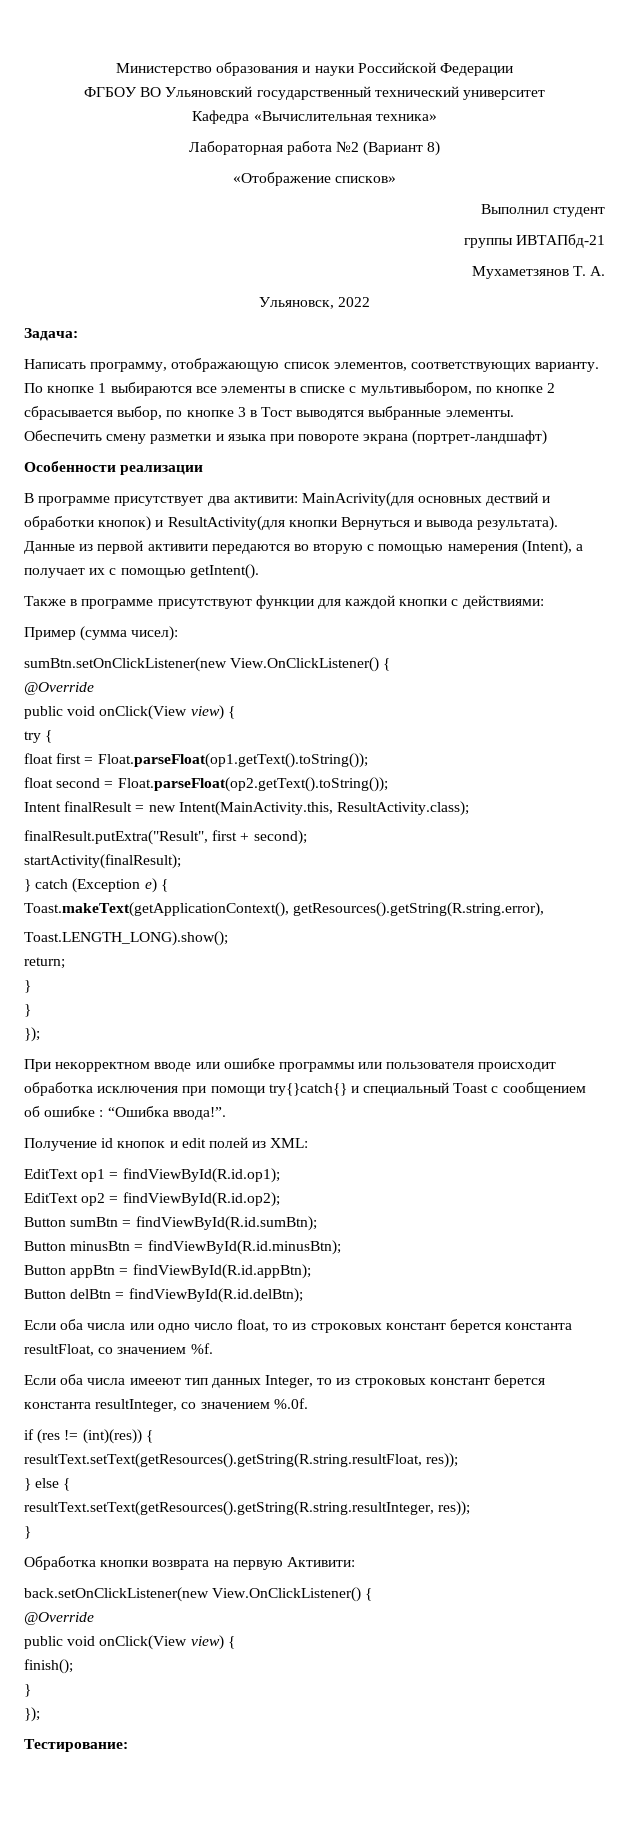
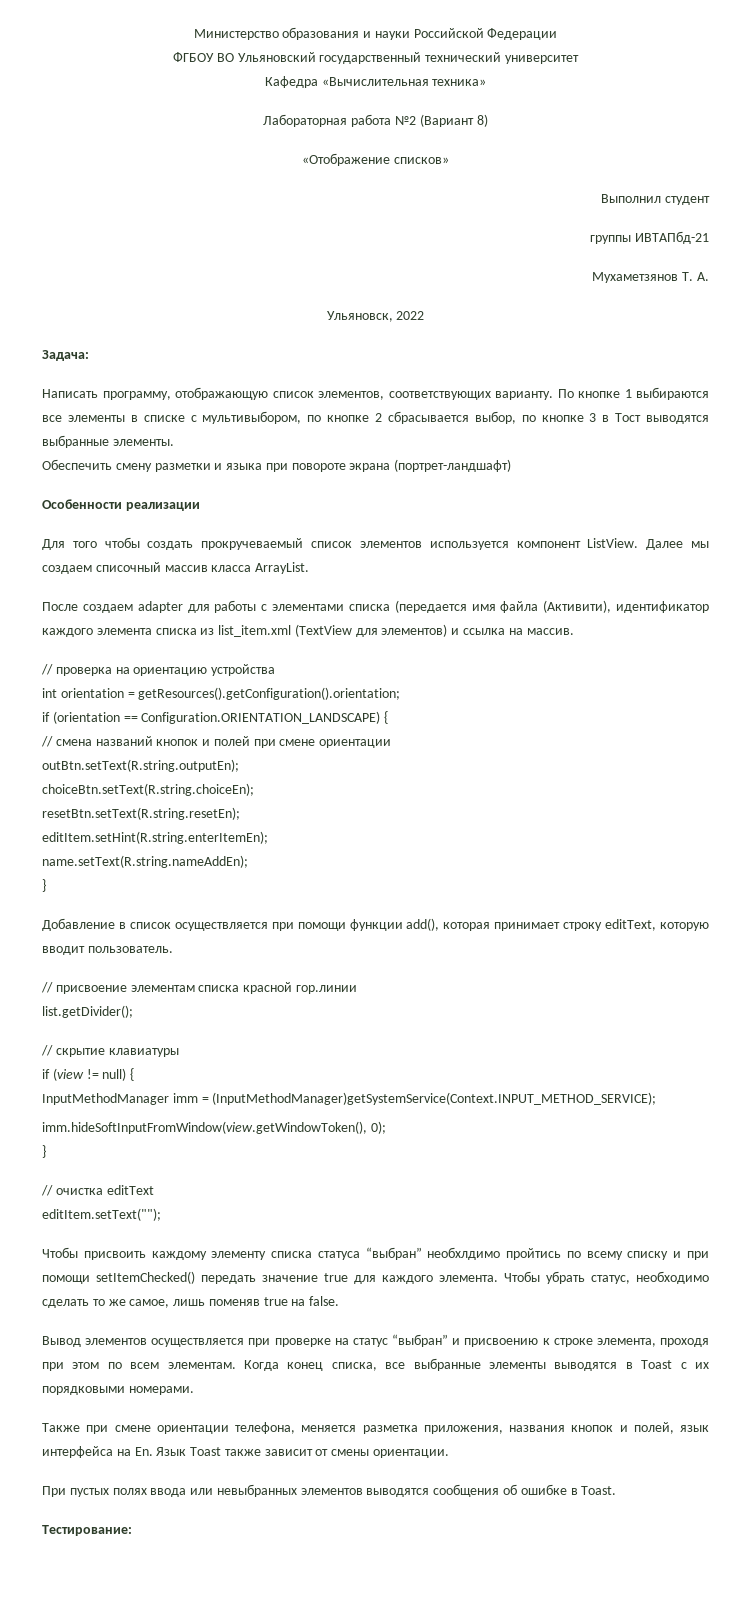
[24,492,551,507] [24,516,559,531] [24,540,584,555] [24,564,259,579] [24,595,544,609] [24,626,179,641] [24,657,391,672] [24,682,94,695] [24,705,235,720] [24,730,53,743] [24,753,368,768] [24,777,388,792] [24,801,469,816] [24,830,307,845] [24,854,181,869] [24,878,168,893] [24,902,545,917] [24,931,228,946] [24,957,65,969] [24,980,31,993] [24,1004,31,1017] [24,1027,40,1042] [24,1058,557,1072] [24,1082,586,1096] [24,1106,226,1120] [24,1137,309,1151] [24,1168,280,1183] [24,1192,280,1207] [24,1216,317,1231] [24,1240,341,1255] [24,1264,311,1279] [24,1288,303,1303] [24,1319,573,1333] [24,1343,213,1356] [24,1374,546,1388] [24,1398,308,1412] [24,1429,153,1444] [24,1453,459,1468] [24,1478,71,1491] [24,1501,471,1516] [24,1526,31,1539] [24,1556,355,1570] [24,1587,373,1602] [24,1612,94,1625] [24,1635,235,1650] [24,1659,73,1674] [24,1684,31,1697] [24,1707,40,1722] В программе присутствует два активити: MainAcrivity(для основных дествий и обработки кнопок) и ResultActivity(для кнопки Вернуться и вывода результата). Данные из первой активити передаются во вторую с помощью намерения (Intent), а получает их с помощью getIntent(). // Также в программе присутствуют функции для каждой кнопки с действиями: // Пример (сумма чисел): // sumBtn.setOnClickListener(new View.OnClickListener() { // @Override // public void onClick(View view) { // try { // float first = Float.parseFloat(op1.getText().toString()); // float second = Float.parseFloat(op2.getText().toString()); // Intent finalResult = new Intent(MainActivity.this, ResultActivity.class); // finalResult.putExtra("Result", first + second); // startActivity(finalResult); // } catch (Exception e) { // Toast.makeText(getApplicationContext(), getResources().getString(R.string.error), // Toast.LENGTH_LONG).show(); // return; // } // } // }); // При некорректном вводе или ошибке программы или пользователя происходит обработка исключения при помощи try{}catch{} и специальный Toast с сообщением об ошибке : “Ошибка ввода!”. // Получение id кнопок и edit полей из XML: // EditText op1 = findViewById(R.id.op1); // EditText op2 = findViewById(R.id.op2); // Button sumBtn = findViewById(R.id.sumBtn); // Button minusBtn = findViewById(R.id.minusBtn); // Button appBtn = findViewById(R.id.appBtn); // Button delBtn = findViewById(R.id.delBtn); // Если оба числа или одно число float, то из строковых констант берется константа resultFloat, со значением %f. // Если оба числа имееют тип данных Integer, то из строковых констант берется константа resultInteger, со значением %.0f. // if (res != (int)(res)) { // resultText.setText(getResources().getString(R.string.resultFloat, res)); // } else { // resultText.setText(getResources().getString(R.string.resultInteger, res)); // } // Обработка кнопки возврата на первую Активити: // back.setOnClickListener(new View.OnClickListener() { // @Override // public void onClick(View view) { // finish(); // } // }); -> [42,537,710,550] [42,562,310,574] [42,600,709,613] [42,624,574,637] [41,664,276,676] [42,687,401,700] [42,711,389,724] [41,736,392,748] [42,759,239,772] [42,783,254,796] [42,807,240,820] [42,831,268,844] [42,855,248,868] [42,879,46,892] [42,918,709,931] [42,946,173,955] [41,982,357,994] [42,1005,133,1018] [41,1045,179,1057] [42,1068,135,1081] [42,1092,657,1105] [42,1121,386,1134] [42,1145,46,1158] [41,1185,154,1196] [42,1208,161,1221] [42,1247,709,1260] [42,1271,709,1284] [42,1296,340,1308] [42,1334,709,1347] [42,1358,709,1371] [42,1386,194,1395] [42,1422,709,1434] [42,1446,450,1458] [42,1484,617,1497] Для того чтобы создать прокручеваемый список элементов используется компонент ListView. Далее мы создаем списочный массив класса ArrayList. // После создаем adapter для работы с элементами списка (передается имя файла (Активити), идентификатор каждого элемента списка из list_item.xml (TextView для элементов) и ссылка на массив. // // проверка на ориентацию устройства // int orientation = getResources().getConfiguration().orientation; // if (orientation == Configuration.ORIENTATION_LANDSCAPE) { // // смена названий кнопок и полей при смене ориентации // outBtn.setText(R.string.outputEn); // choiceBtn.setText(R.string.choiceEn); // resetBtn.setText(R.string.resetEn); // editItem.setHint(R.string.enterItemEn); // name.setText(R.string.nameAddEn); // } // Добавление в список осуществляется при помощи функции add(), которая принимает строку editText, которую вводит пользователь. // // присвоение элементам списка красной гор.линии // list.getDivider(); // // скрытие клавиатуры // if (view != null) { // InputMethodManager imm = (InputMethodManager)getSystemService(Context.INPUT_METHOD_SERVICE); // imm.hideSoftInputFromWindow(view.getWindowToken(), 0); // } // // очистка editText // editItem.setText(""); // Чтобы присвоить каждому элементу списка статуса “выбран” необхлдимо пройтись по всему списку и при помощи setItemChecked() передать значение true для каждого элемента. Чтобы убрать статус, необходимо сделать то же самое, лишь поменяв true на false. // Вывод элементов осуществляется при проверке на статус “выбран” и присвоению к строке элемента, проходя при этом по всем элементам. Когда конец списка, все выбранные элементы выводятся в Toast с их порядковыми номерами. // Также при смене ориентации телефона, меняется разметка приложения, названия кнопок и полей, язык интерфейса на En. Язык Toast также зависит от смены ориентации. // При пустых полях ввода или невыбранных элементов выводятся сообщения об ошибке в Toast.

